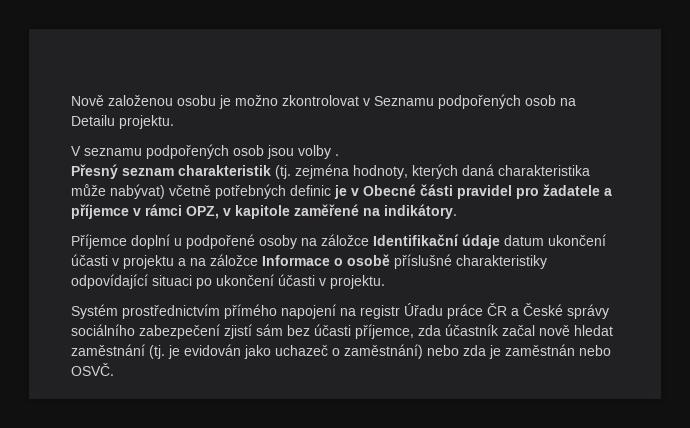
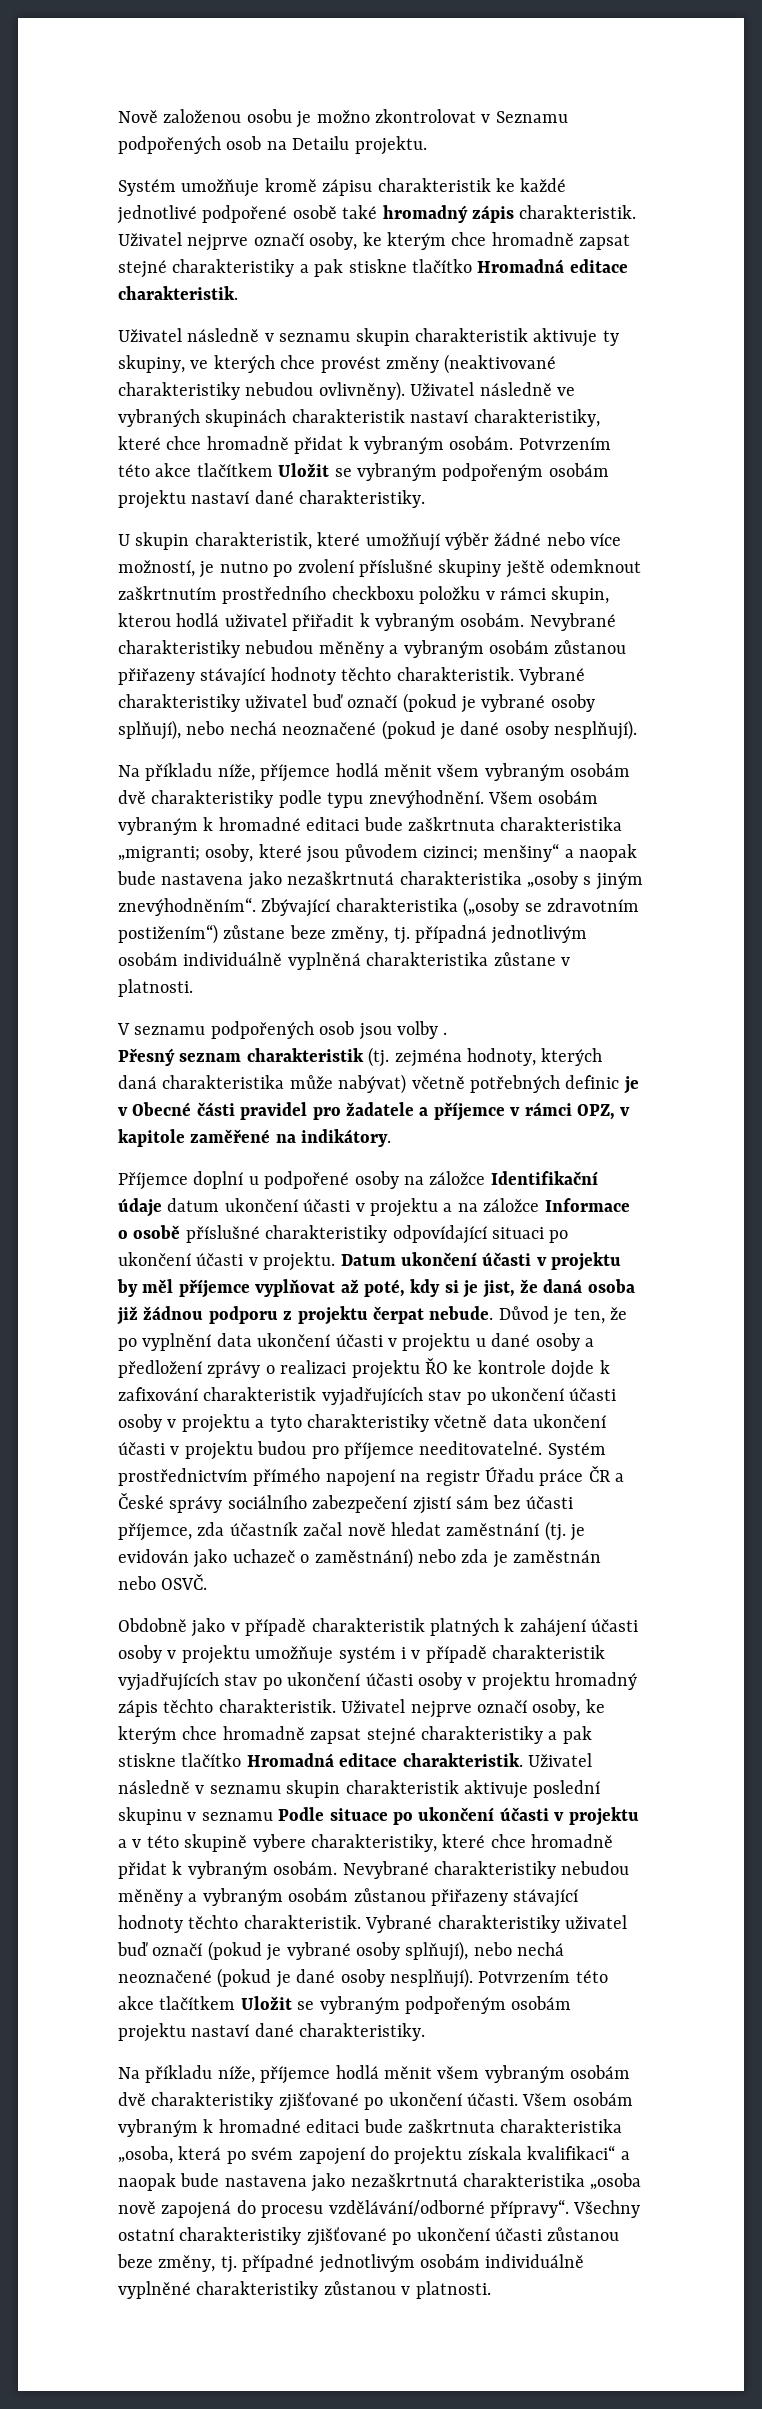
(174, 122) none -> [118,178,567,197] [117,205,637,224] [118,232,631,251] [118,259,628,278] [118,286,238,300] [118,328,619,347] [118,354,557,374] [118,381,575,401] [118,409,600,427] [118,436,611,454] [118,463,609,481] [118,490,426,509] [118,532,622,551] [118,559,642,578] [118,586,610,604] [118,613,616,631] [118,640,627,658] [118,667,585,686] [118,693,595,713] [118,720,638,740] [118,763,631,782] [118,790,599,808] [118,817,623,835] [118,843,638,863] [117,871,643,890] [118,897,639,917] [118,924,588,944] [118,952,570,970] [118,979,193,997] // Systém umožňuje kromě zápisu charakteristik ke každé jednotlivé podpořené osobě také hromadný zápis charakteristik. Uživatel nejprve označí osoby, ke kterým chce hromadně zapsat stejné charakteristiky a pak stiskne tlačítko Hromadná editace charakteristik. // Uživatel následně v seznamu skupin charakteristik aktivuje ty skupiny, ve kterých chce provést změny (neaktivované charakteristiky nebudou ovlivněny). Uživatel následně ve vybraných skupinách charakteristik nastaví charakteristiky, které chce hromadně přidat k vybraným osobám. Potvrzením této akce tlačítkem Uložit se vybraným podpořeným osobám projektu nastaví dané charakteristiky. // U skupin charakteristik, které umožňují výběr žádné nebo více možností, je nutno po zvolení příslušné skupiny ještě odemknout zaškrtnutím prostředního checkboxu položku v rámci skupin, kterou hodlá uživatel přiřadit k vybraným osobám. Nevybrané charakteristiky nebudou měněny a vybraným osobám zůstanou přiřazeny stávající hodnoty těchto charakteristik. Vybrané charakteristiky uživatel buď označí (pokud je vybrané osoby splňují), nebo nechá neoznačené (pokud je dané osoby nesplňují). // Na příkladu níže, příjemce hodlá měnit všem vybraným osobám dvě charakteristiky podle typu znevýhodnění. Všem osobám vybraným k hromadné editaci bude zaškrtnuta charakteristika „migranti; osoby, které jsou původem cizinci; menšiny“ a naopak bude nastavena jako nezaškrtnutá charakteristika „osoby s jiným znevýhodněním“. Zbývající charakteristika („osoby se zdravotním postižením“) zůstane beze změny, tj. případná jednotlivým osobám individuálně vyplněná charakteristika zůstane v platnosti.
(385, 282) // -> [340,1252,622,1271] [117,1279,635,1298] [117,1306,627,1325] [118,1333,594,1352] [118,1358,610,1379] [118,1387,617,1406] [118,1414,607,1433] [118,1441,543,1460] Datum ukončení účasti v projektu by měl příjemce vyplňovat až poté, kdy si je jist, že daná osoba již žádnou podporu z projektu čerpat nebude. Důvod je ten, že po vyplnění data ukončení účasti v projektu u dané osoby a předložení zprávy o realizaci projektu ŘO ke kontrole dojde k zafixování charakteristik vyjadřujících stav po ukončení účasti osoby v projektu a tyto charakteristiky včetně data ukončení účasti v projektu budou pro příjemce needitovatelné.
(114, 369) none -> [118,1618,639,1637] [118,1645,606,1664] [118,1672,638,1691] [118,1699,605,1718] [118,1726,592,1745] [118,1753,592,1767] [118,1780,601,1799] [118,1807,639,1826] [118,1834,614,1852] [118,1861,630,1879] [118,1888,579,1907] [118,1915,627,1933] [117,1941,565,1961] [118,1968,608,1988] [118,1996,572,2014] [118,2023,426,2042] [118,2065,631,2084] [118,2092,633,2111] [118,2119,623,2137] [118,2145,630,2165] [118,2173,642,2192] [118,2199,641,2219] [118,2227,620,2246] [117,2254,585,2273] [118,2281,491,2299] // Obdobně jako v případě charakteristik platných k zahájení účasti osoby v projektu umožňuje systém i v případě charakteristik vyjadřujících stav po ukončení účasti osoby v projektu hromadný zápis těchto charakteristik. Uživatel nejprve označí osoby, ke kterým chce hromadně zapsat stejné charakteristiky a pak stiskne tlačítko Hromadná editace charakteristik. Uživatel následně v seznamu skupin charakteristik aktivuje poslední skupinu v seznamu Podle situace po ukončení účasti v projektu a v této skupině vybere charakteristiky, které chce hromadně přidat k vybraným osobám. Nevybrané charakteristiky nebudou měněny a vybraným osobám zůstanou přiřazeny stávající hodnoty těchto charakteristik. Vybrané charakteristiky uživatel buď označí (pokud je vybrané osoby splňují), nebo nechá neoznačené (pokud je dané osoby nesplňují). Potvrzením této akce tlačítkem Uložit se vybraným podpořeným osobám projektu nastaví dané charakteristiky. // Na příkladu níže, příjemce hodlá měnit všem vybraným osobám dvě charakteristiky zjišťované po ukončení účasti. Všem osobám vybraným k hromadné editaci bude zaškrtnuta charakteristika „osoba, která po svém zapojení do projektu získala kvalifikaci“ a naopak bude nastavena jako nezaškrtnutá charakteristika „osoba nově zapojená do procesu vzdělávání/odborné přípravy“. Všechny ostatní charakteristiky zjišťované po ukončení účasti zůstanou beze změny, tj. případné jednotlivým osobám individuálně vyplněné charakteristiky zůstanou v platnosti.

